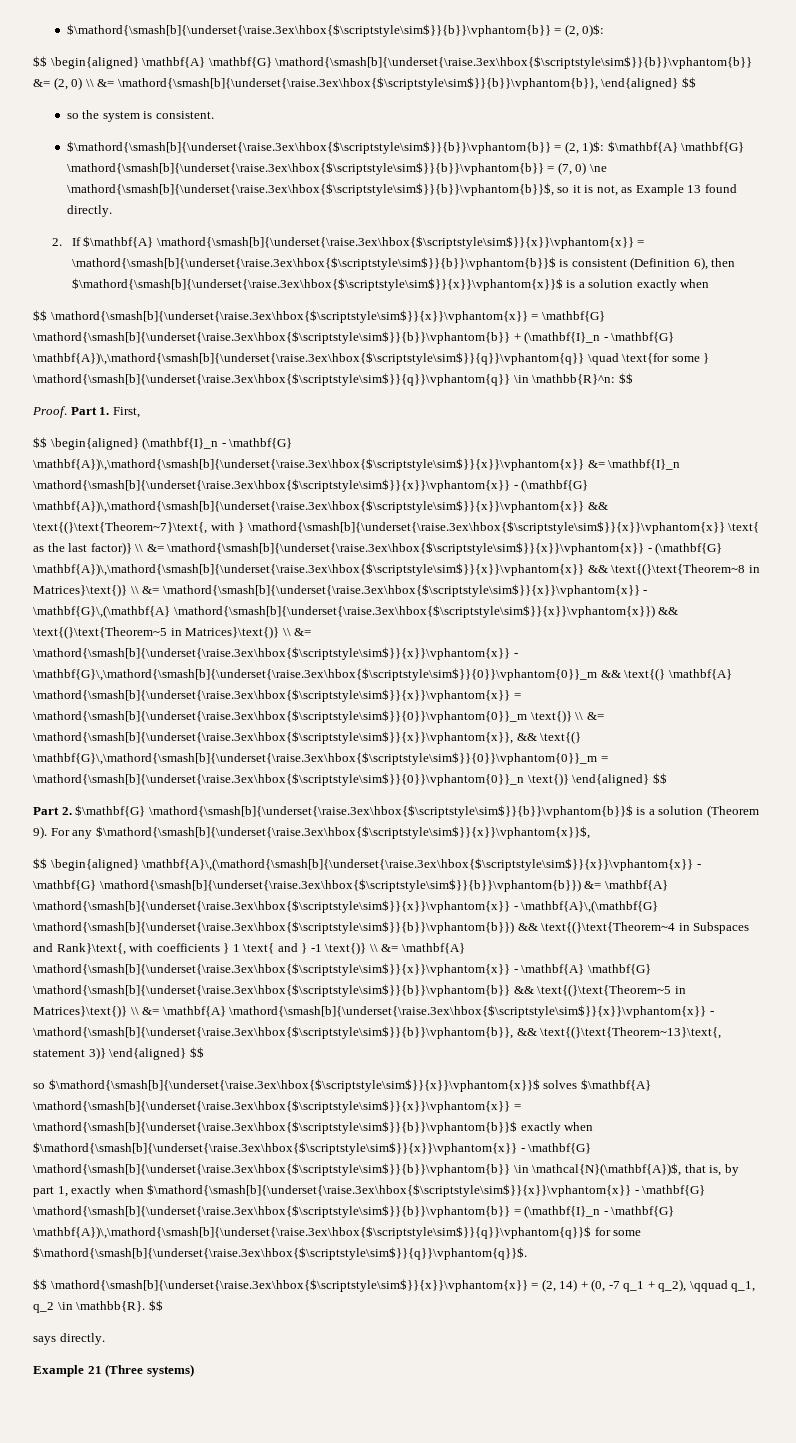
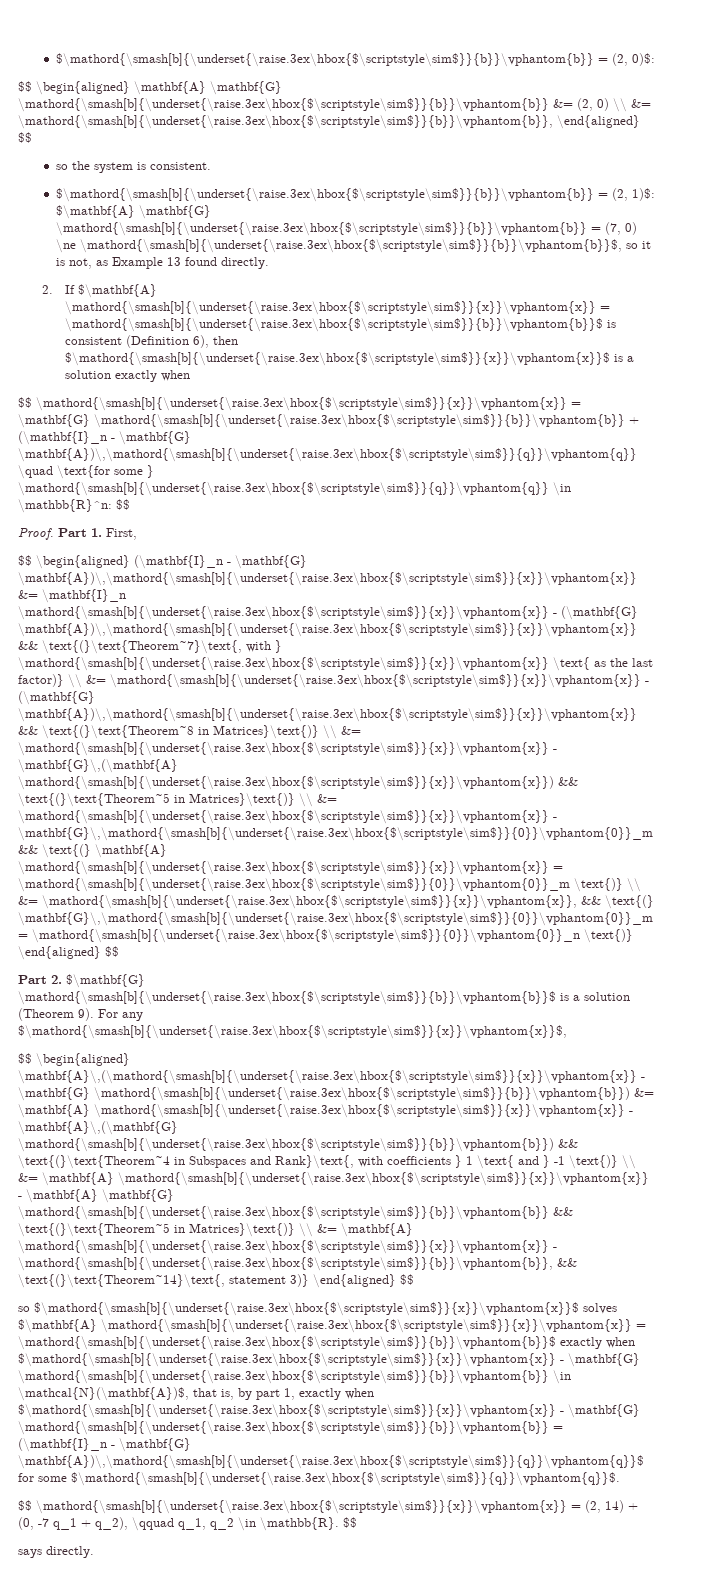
[540,1026,722,1039] \text{(}\text{Theorem~13}\text{, -> [18,1274,225,1288] \text{(}\text{Theorem~14}\text{,
[33,1364,194,1377] // Example 21 (Three systems) -> (94, 1552) none

